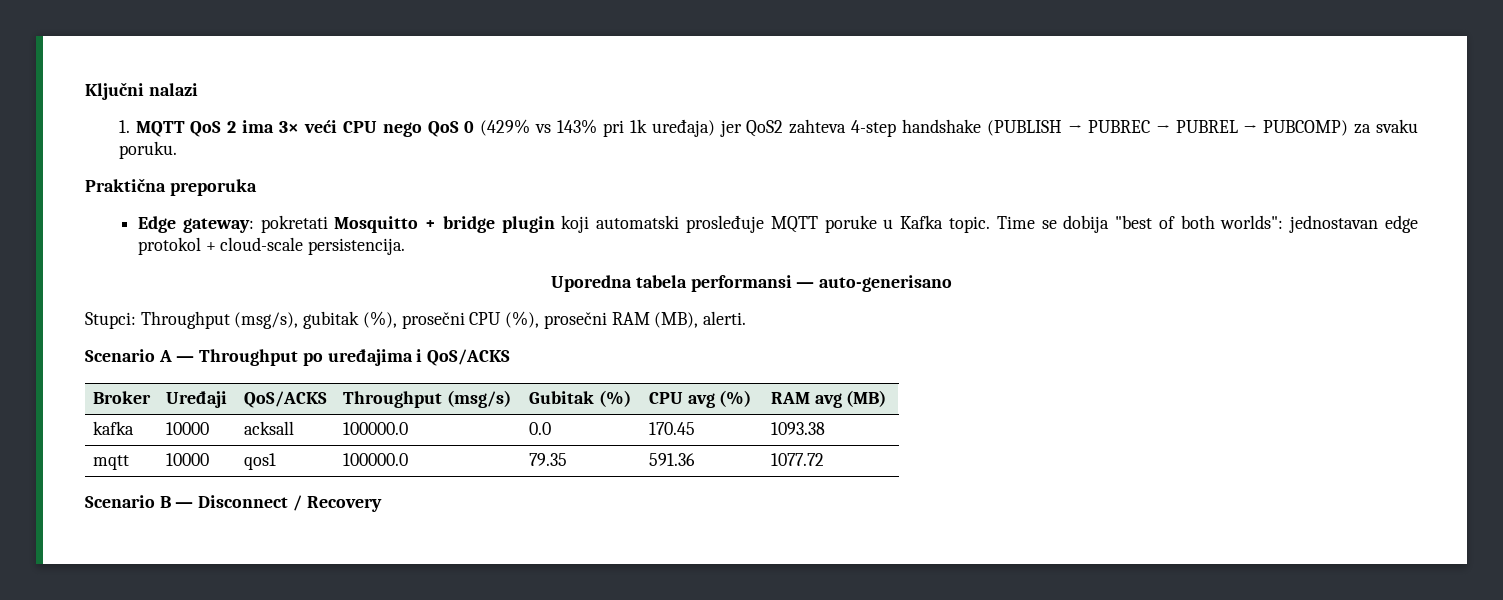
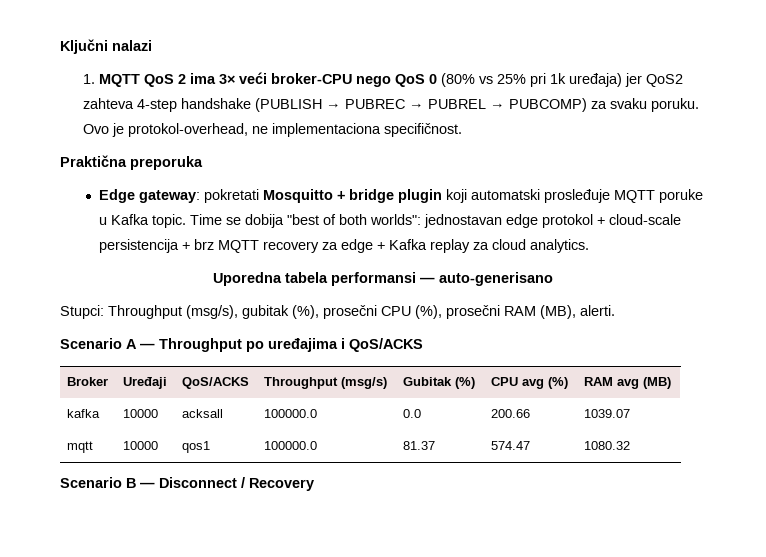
[342,121,377,133] CPU -> [271,73,353,84] broker-CPU
[480,119,598,136] (429% vs 143% -> [441,73,527,87] (80% vs 25%
(177, 150) none -> [83,123,463,137] Ovo je protokol-overhead, ne implementaciona specifičnost.
[308,238,406,255] persistencija. -> [99,239,590,253] persistencija + brz MQTT recovery za edge + Kafka replay za cloud analytics.
[648,422,695,435] [770,422,825,435] 170.45 | 1093.38 -> [491,409,531,418] [584,409,631,418] 200.66 | 1039.07
[528,453,567,466] [648,453,695,466] [770,453,824,466] 79.35 | 591.36 | 1077.72 -> [403,441,436,450] [491,441,531,450] [584,441,631,450] 81.37 | 574.47 | 1080.32

